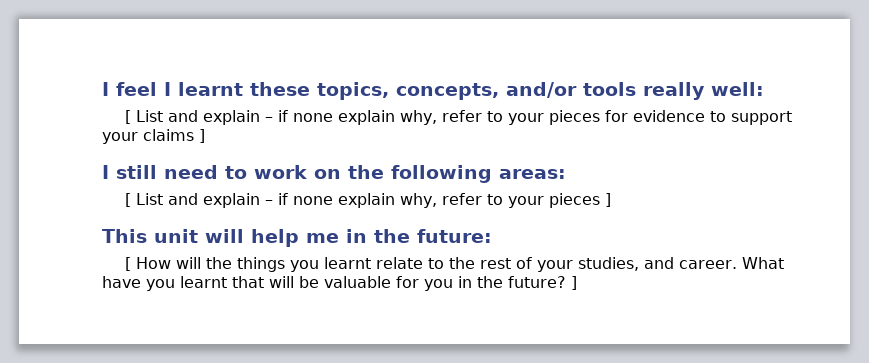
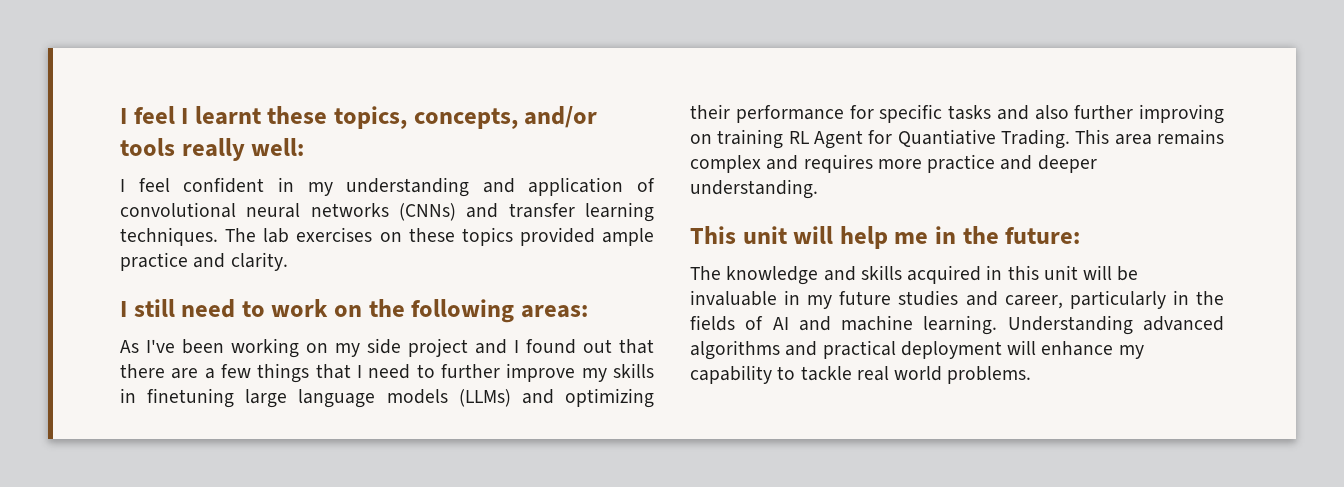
[125,110,793,125] [102,129,205,144] [ List and explain – if none explain why, refer to your pieces for evidence to support your claims ] -> [120,177,655,197] [120,202,654,222] [120,227,654,246] [120,252,288,271] I feel confident in my understanding and application of convolutional neural networks (CNNs) and transfer learning techniques. The lab exercises on these topics provided ample practice and clarity.
[125,193,612,208] [ List and explain – if none explain why, refer to your pieces ] -> [120,338,654,358] [120,363,654,383] [120,388,654,408] [690,104,1224,124] [690,129,1224,149] [690,154,1097,173] [690,179,818,199] As I've been working on my side project and I found out that there are a few things that I need to further improve my skills in finetuning large language models (LLMs) and optimizing their performance for specific tasks and also further improving on training RL Agent for Quantiative Trading. This area remains complex and requires more practice and deeper understanding.
[125,257,785,272] [102,276,577,291] [ How will the things you learnt relate to the rest of your studies, and career. What have you learnt that will be valuable for you in the future? ] -> [690,265,1139,285] [690,290,1224,309] [690,315,1224,335] [690,340,1144,360] [690,365,1032,384] The knowledge and skills acquired in this unit will be invaluable in my future studies and career, particularly in the fields of AI and machine learning. Understanding advanced algorithms and practical deployment will enhance my capability to tackle real world problems.

